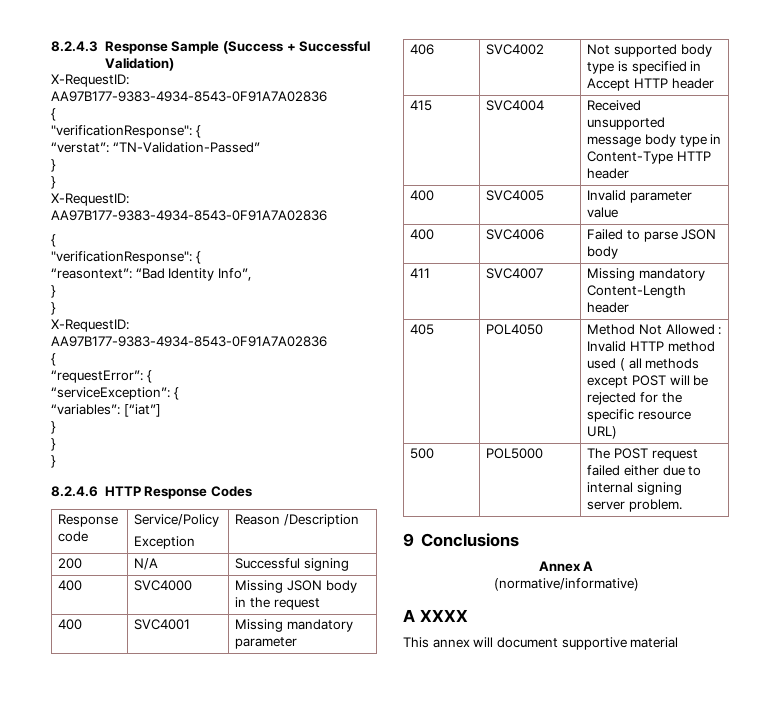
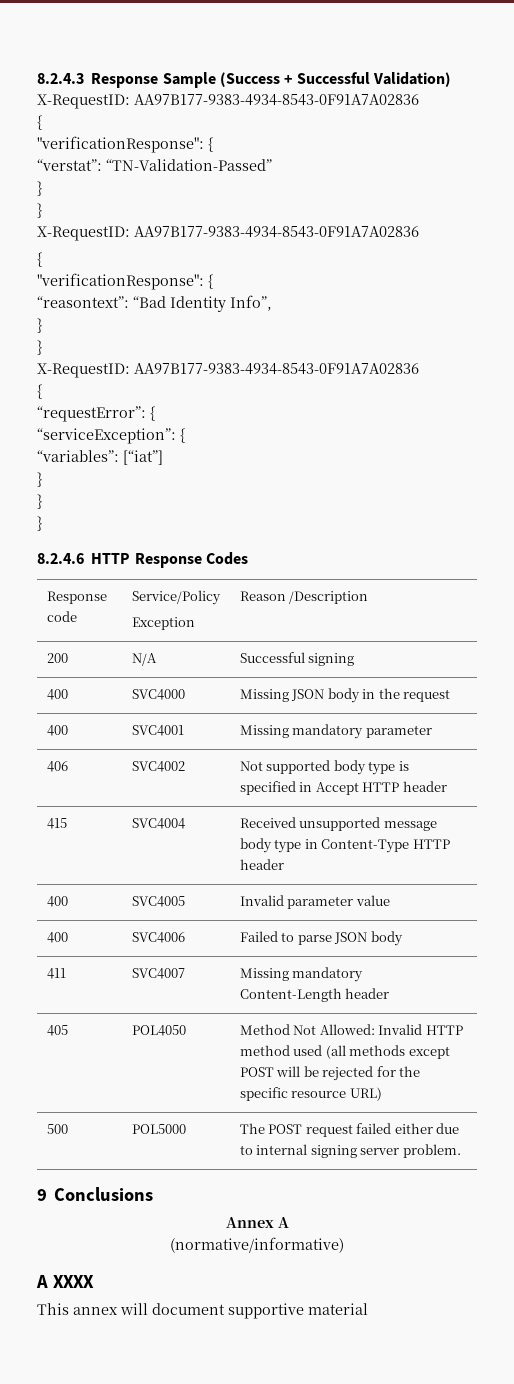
[665,324,722,335] Allowed : -> [319,1024,375,1035] Allowed:
[620,358,642,371] ( all -> [325,1045,346,1059] (all

